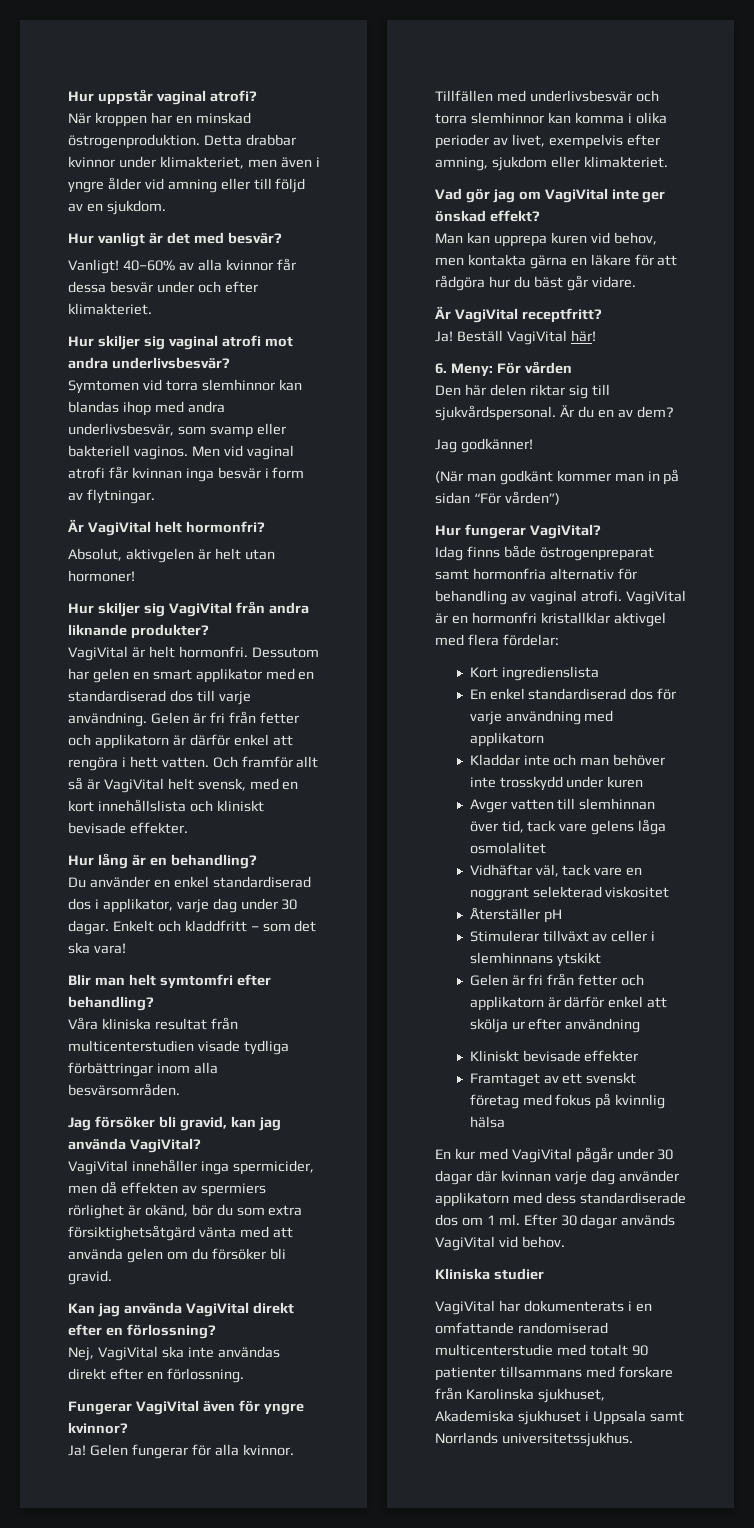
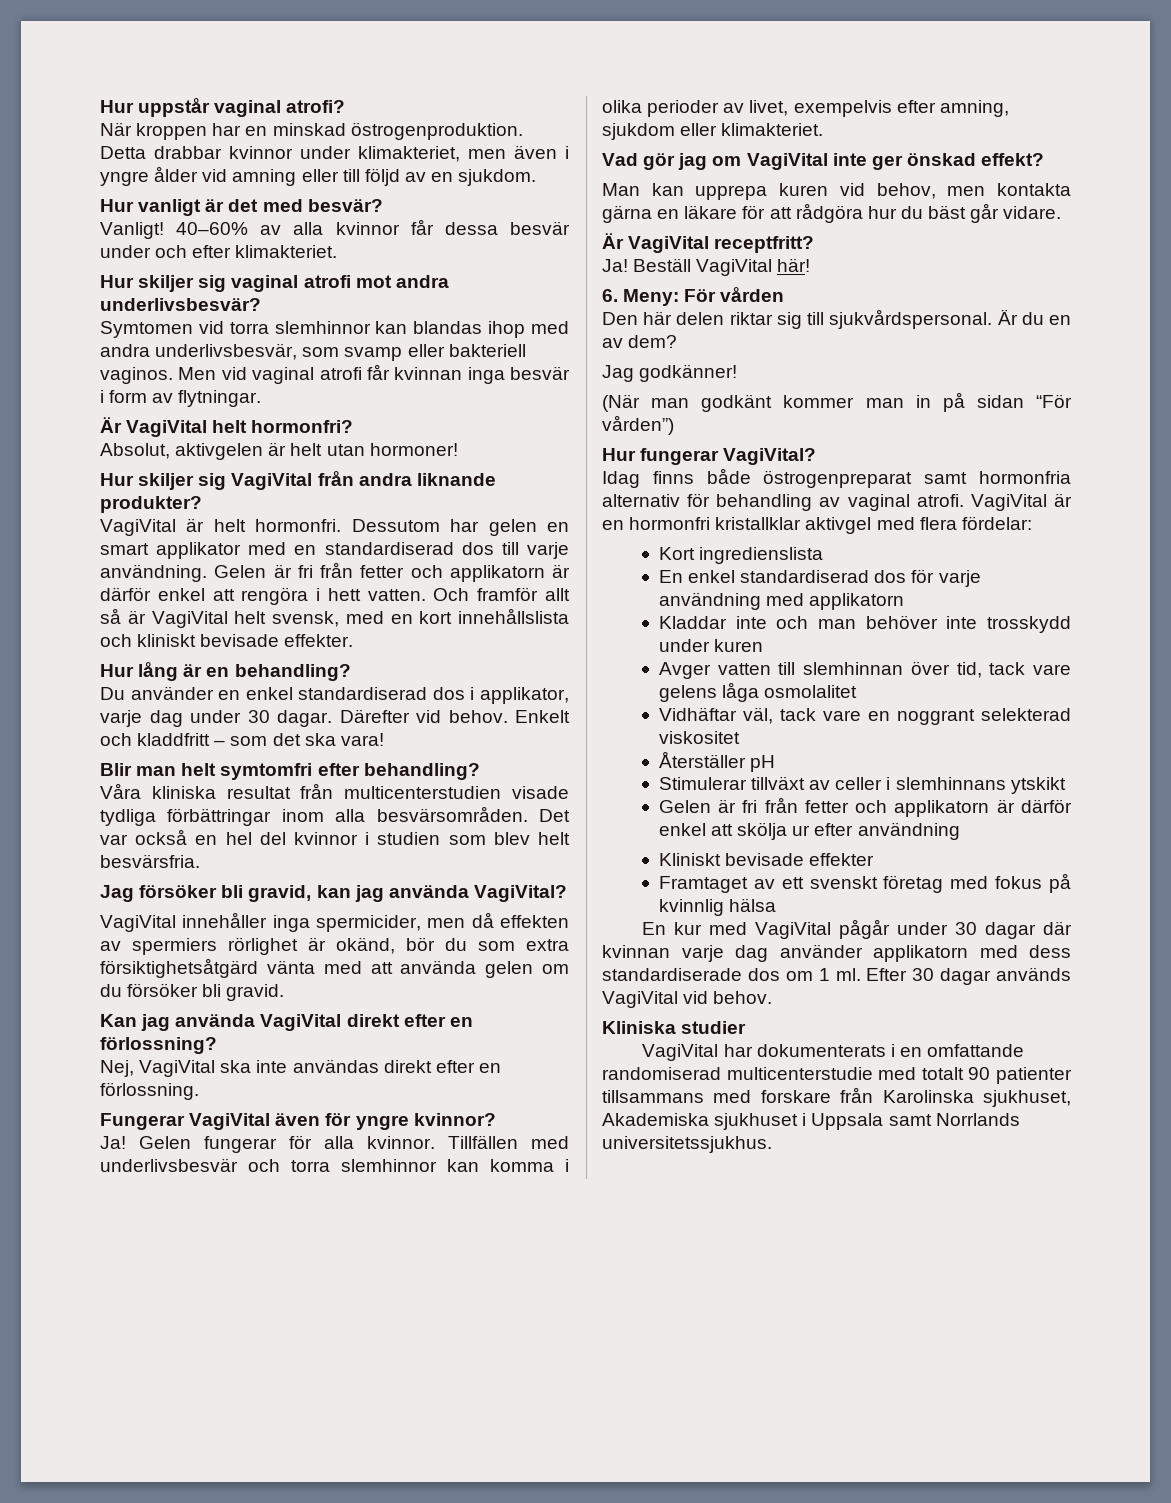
(109, 927) none -> [339,709,508,723] Därefter vid behov.
(180, 1089) none -> [539,809,570,822] [100,829,570,845] [100,854,200,868] Det var också en hel del kvinnor i studien som blev helt besvärsfria.

